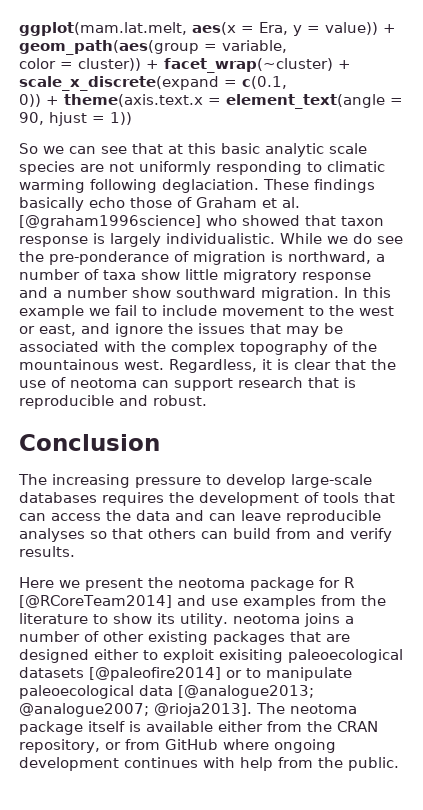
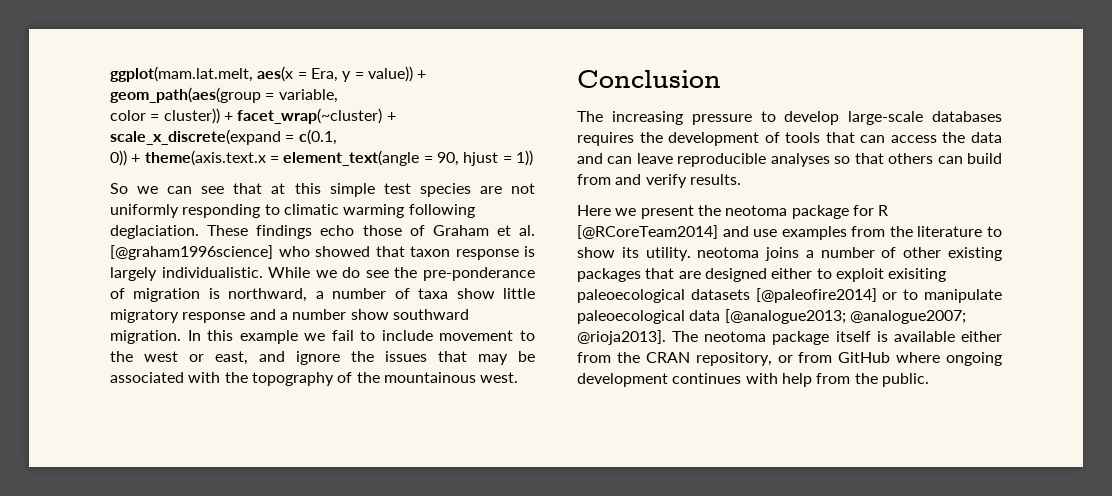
[221,143,367,157] basic analytic scale -> [329,183,411,197] simple test
[19,197,84,211] basically -> (313, 232) none
[171,341,235,355] complex -> (248, 377) none
[169,359,396,373] [19,377,356,391] [19,395,207,409] Regardless, it is clear that the use of neotoma can support research that is reproducible and robust. -> (519, 377) none

